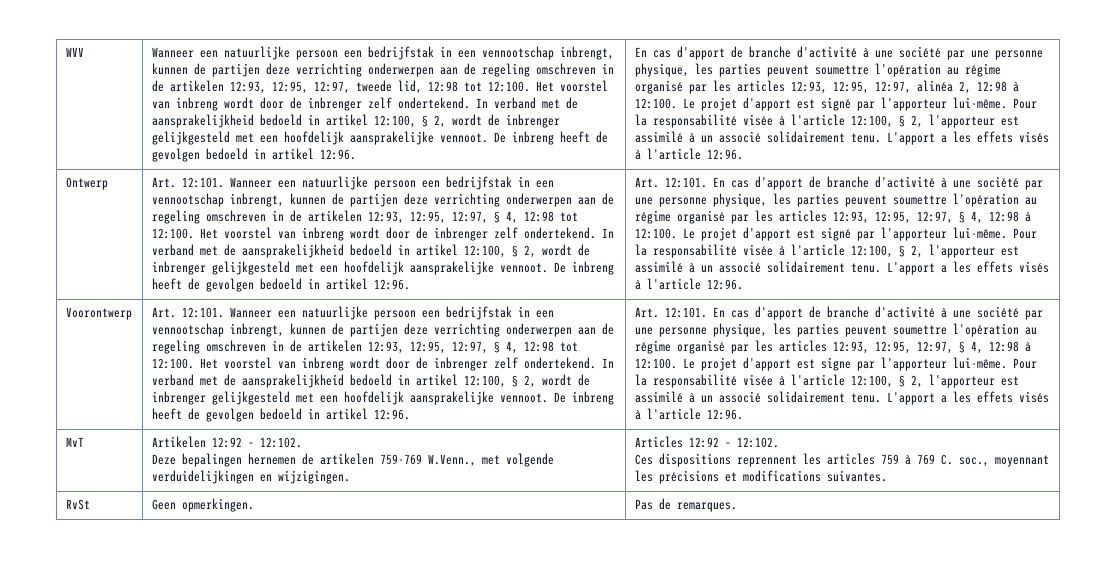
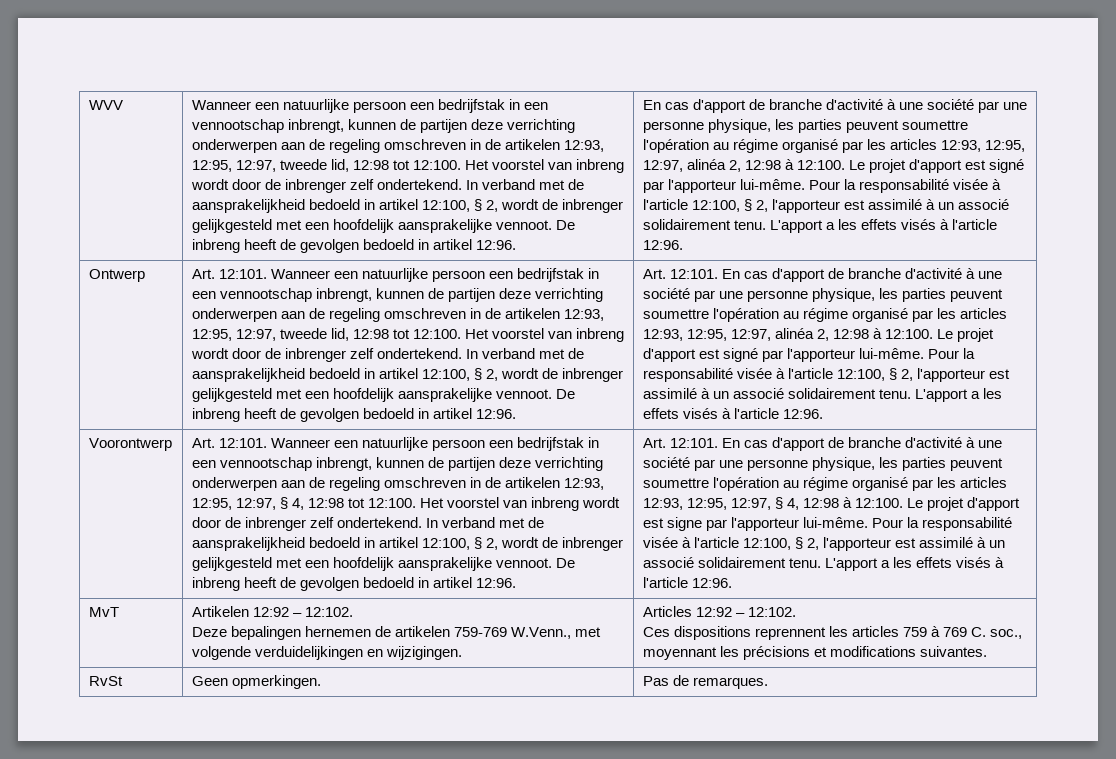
[493,211,518,224] § 4, -> [279,328,349,341] tweede lid,
[958,211,983,224] § 4, -> [774,328,829,341] alinéa 2,

